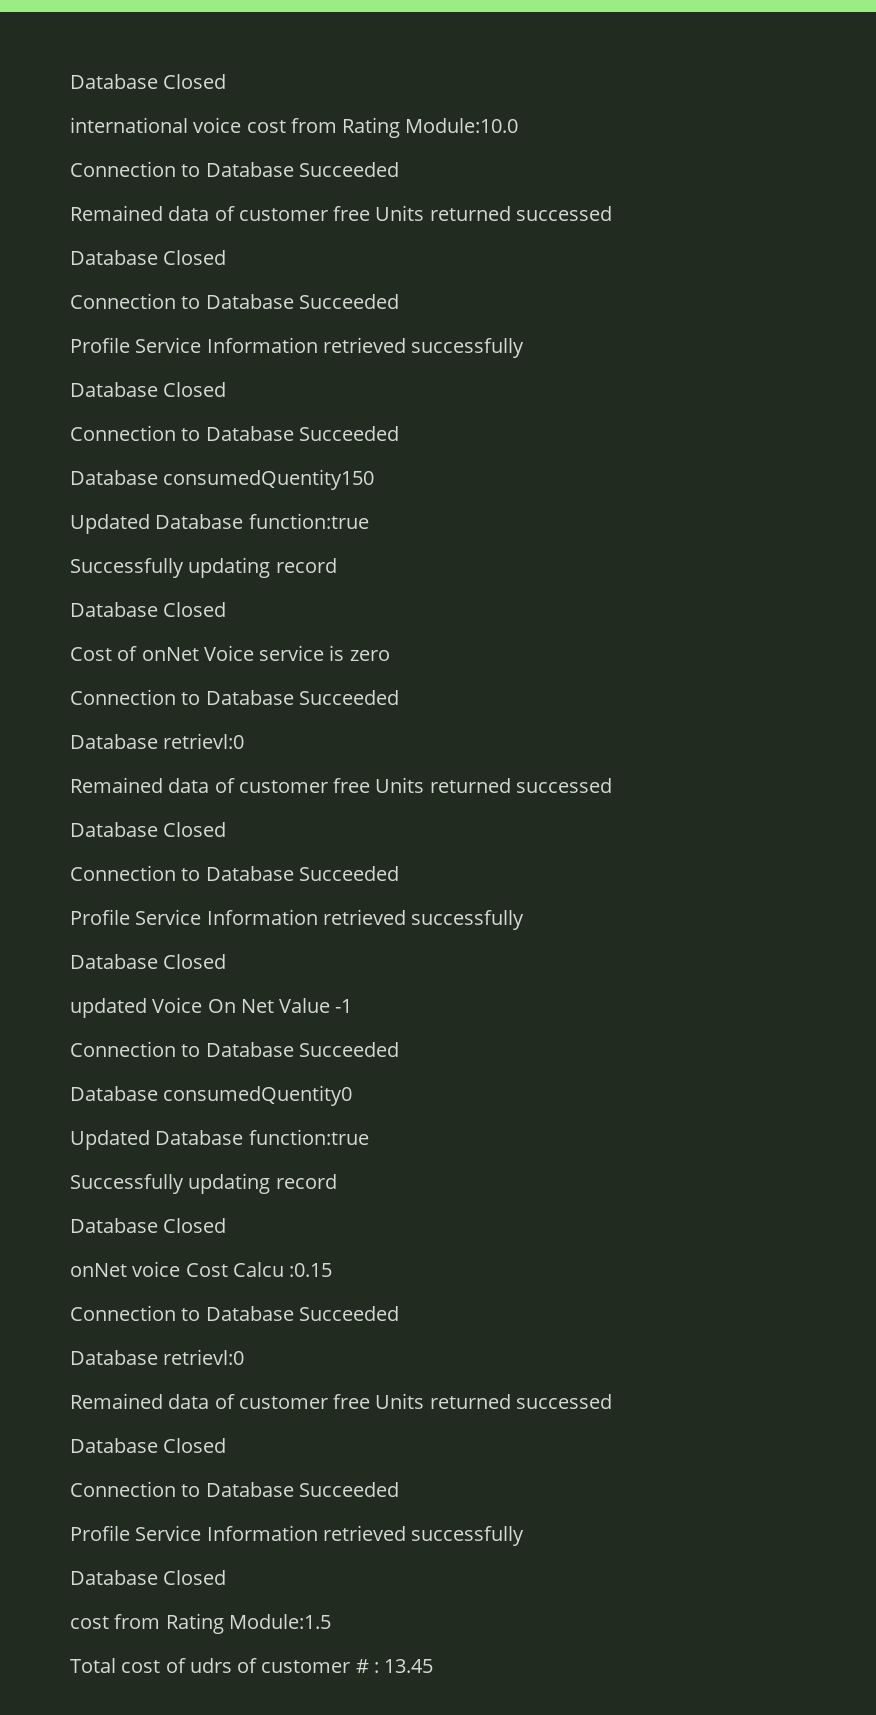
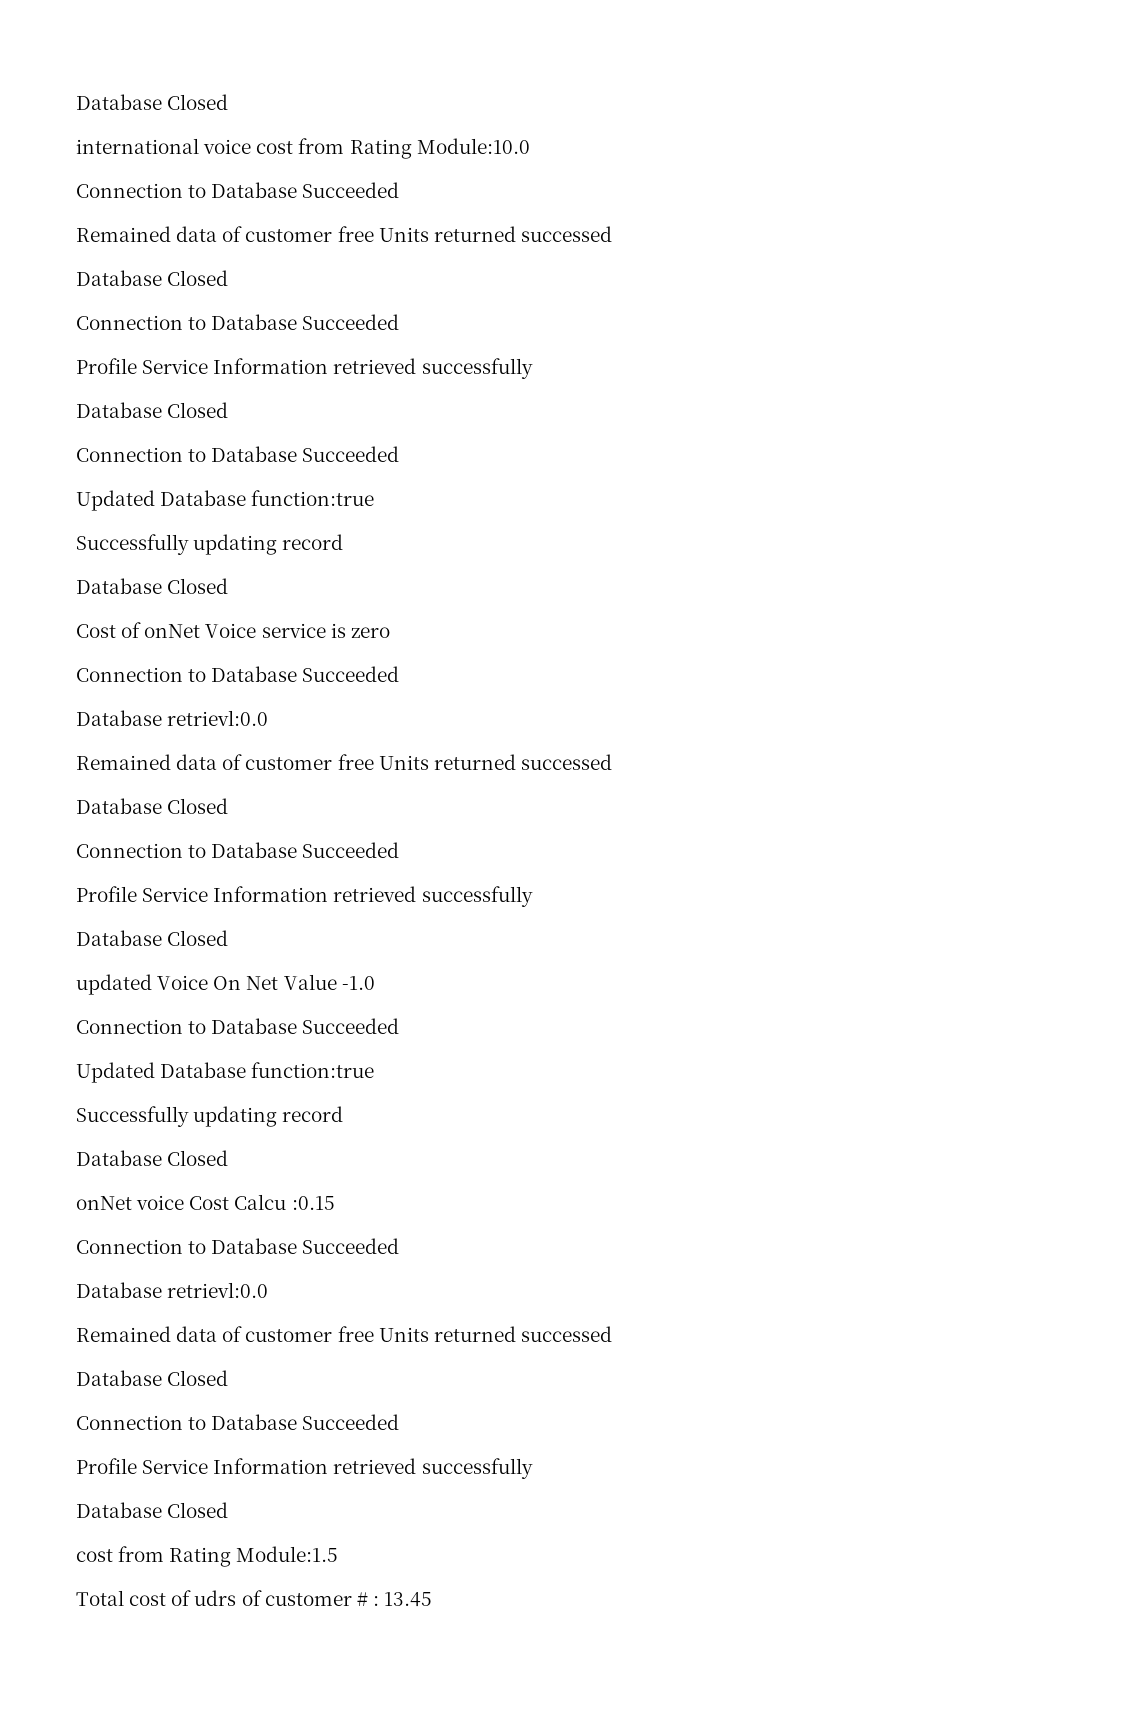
[70,469,375,490] // Database consumedQuentity150 -> (400, 454) none
[163,733,245,749] retrievl:0 -> [167,710,269,726] retrievl:0.0
[335,999,353,1013] [70,1041,399,1057] [70,1085,353,1106] -1 // Connection to Database Succeeded // Database consumedQuentity0 -> [341,976,375,990] [76,1018,400,1034] -1.0 // Connection to Database Succeeded
[163,1349,245,1365] retrievl:0 -> [167,1282,269,1298] retrievl:0.0

